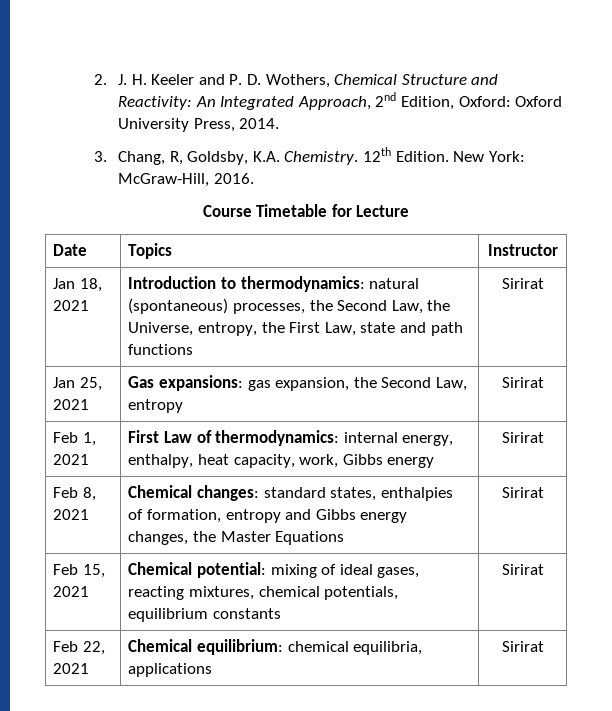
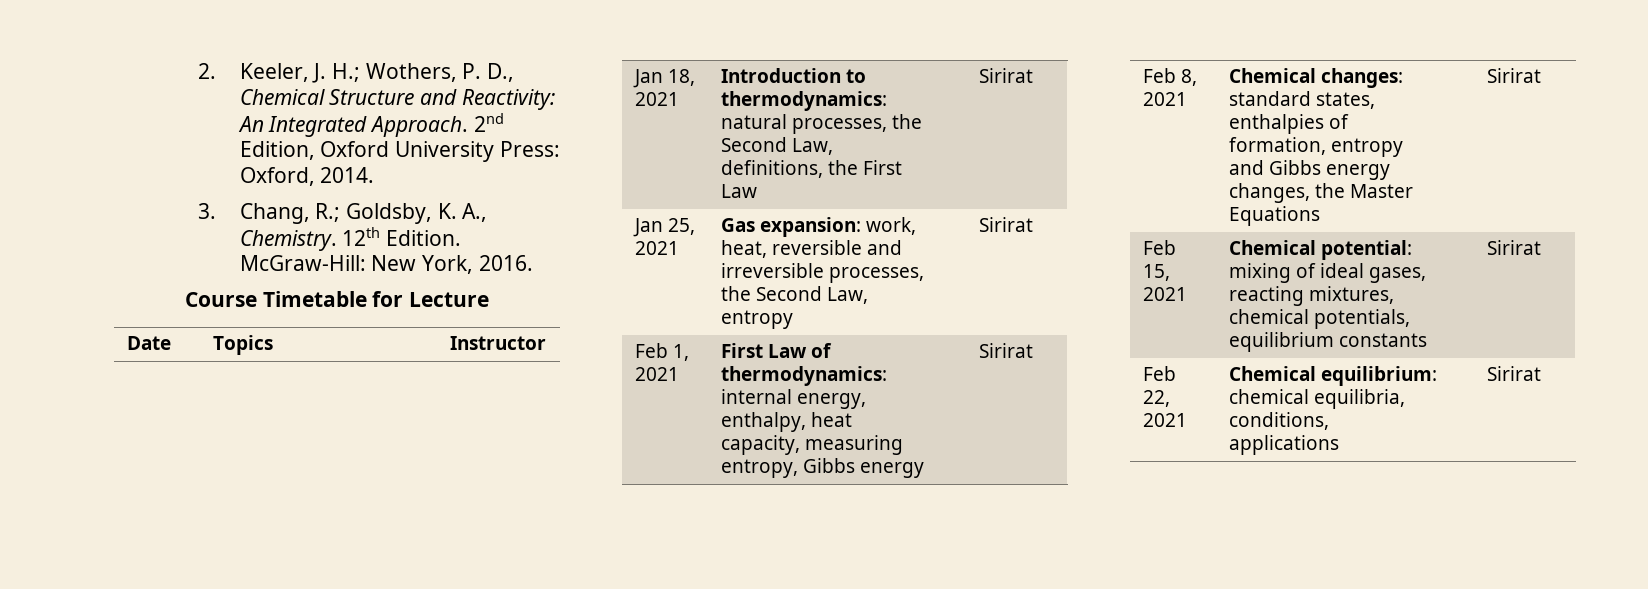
[117,74,330,88] J. H. Keeler and P. D. Wothers, -> [239,63,515,83] Keeler, J. H.; Wothers, P. D.,
[297,96,371,110] Approach, -> [370,116,469,137] Approach.
[458,96,511,107] Oxford: -> (315, 150) none
[193,118,235,132] Press, -> [499,141,560,157] [239,167,315,186] Press: Oxford,
[169,147,525,165] [117,173,209,187] R, Goldsby, K.A. Chemistry. 12th Edition. New York: McGraw-Hill, -> [315,203,488,224] [239,227,462,251] [239,255,474,274] R.; Goldsby, K. A., Chemistry. 12th Edition. McGraw-Hill: New York,
[128,298,451,314] [128,322,463,336] [128,344,194,355] (spontaneous) processes, the Second Law, the Universe, entropy, the First Law, state and path functions -> [791,114,922,134] [720,137,833,155] [720,160,902,178] [720,184,757,198] processes, the Second Law, definitions, the First Law
[158,375,350,391] expansions: gas expansion, -> [759,217,916,237] [720,240,902,258] [720,263,924,283] expansion: work, heat, reversible and irreversible processes,
[299,454,339,468] work, -> [804,435,903,455] [720,459,798,478] measuring entropy,
(423, 648) none -> [1228,412,1329,430] conditions,

